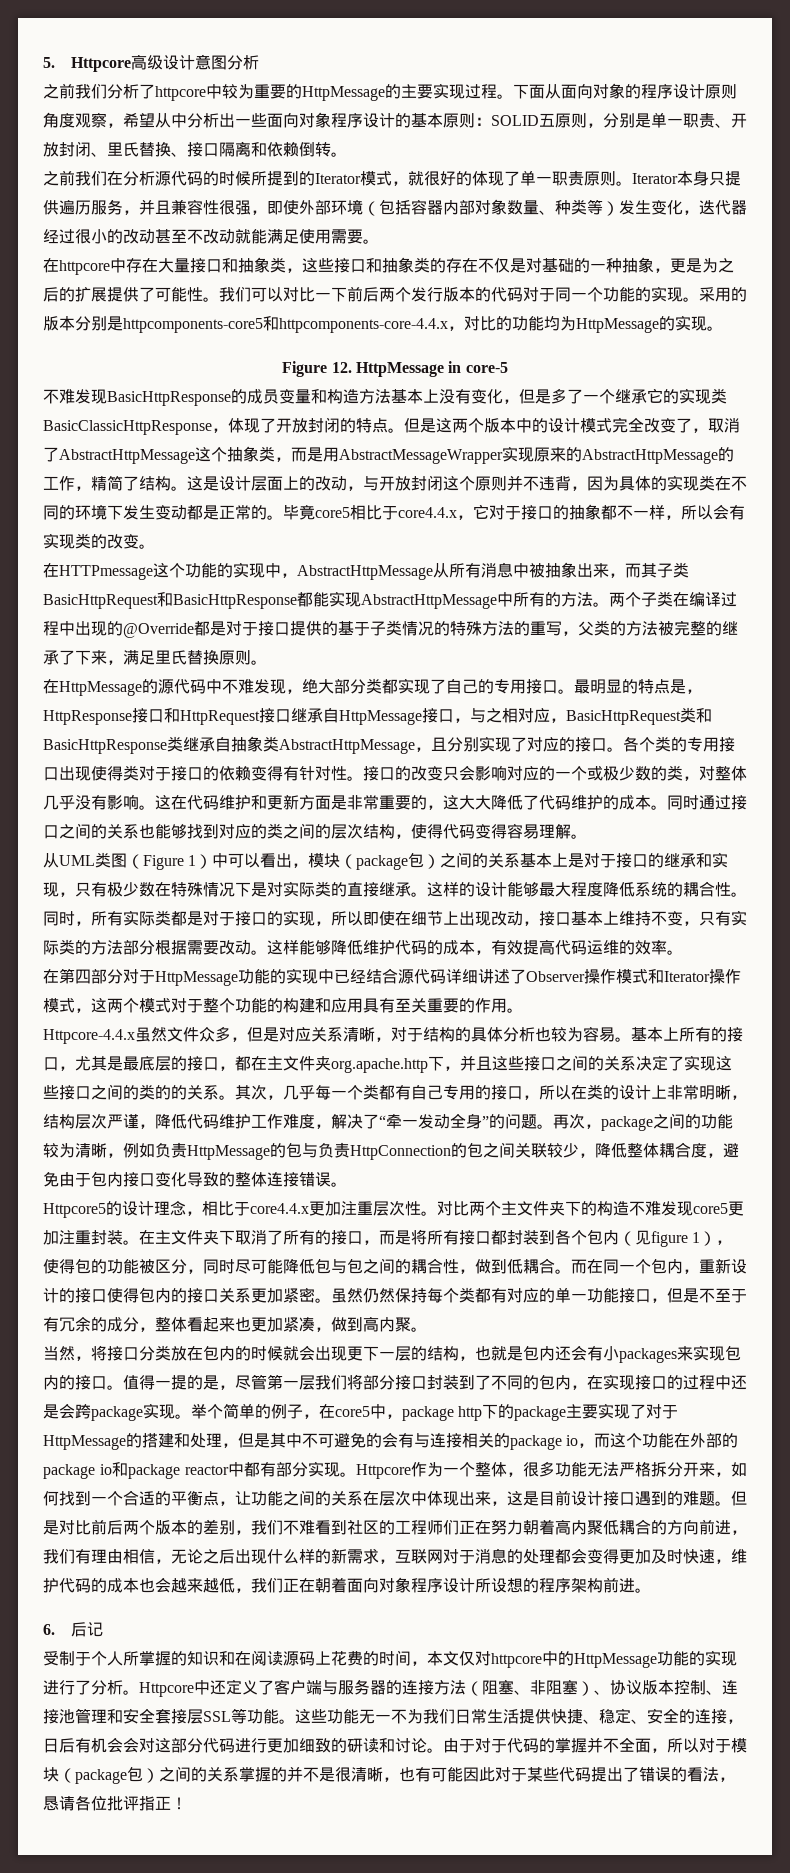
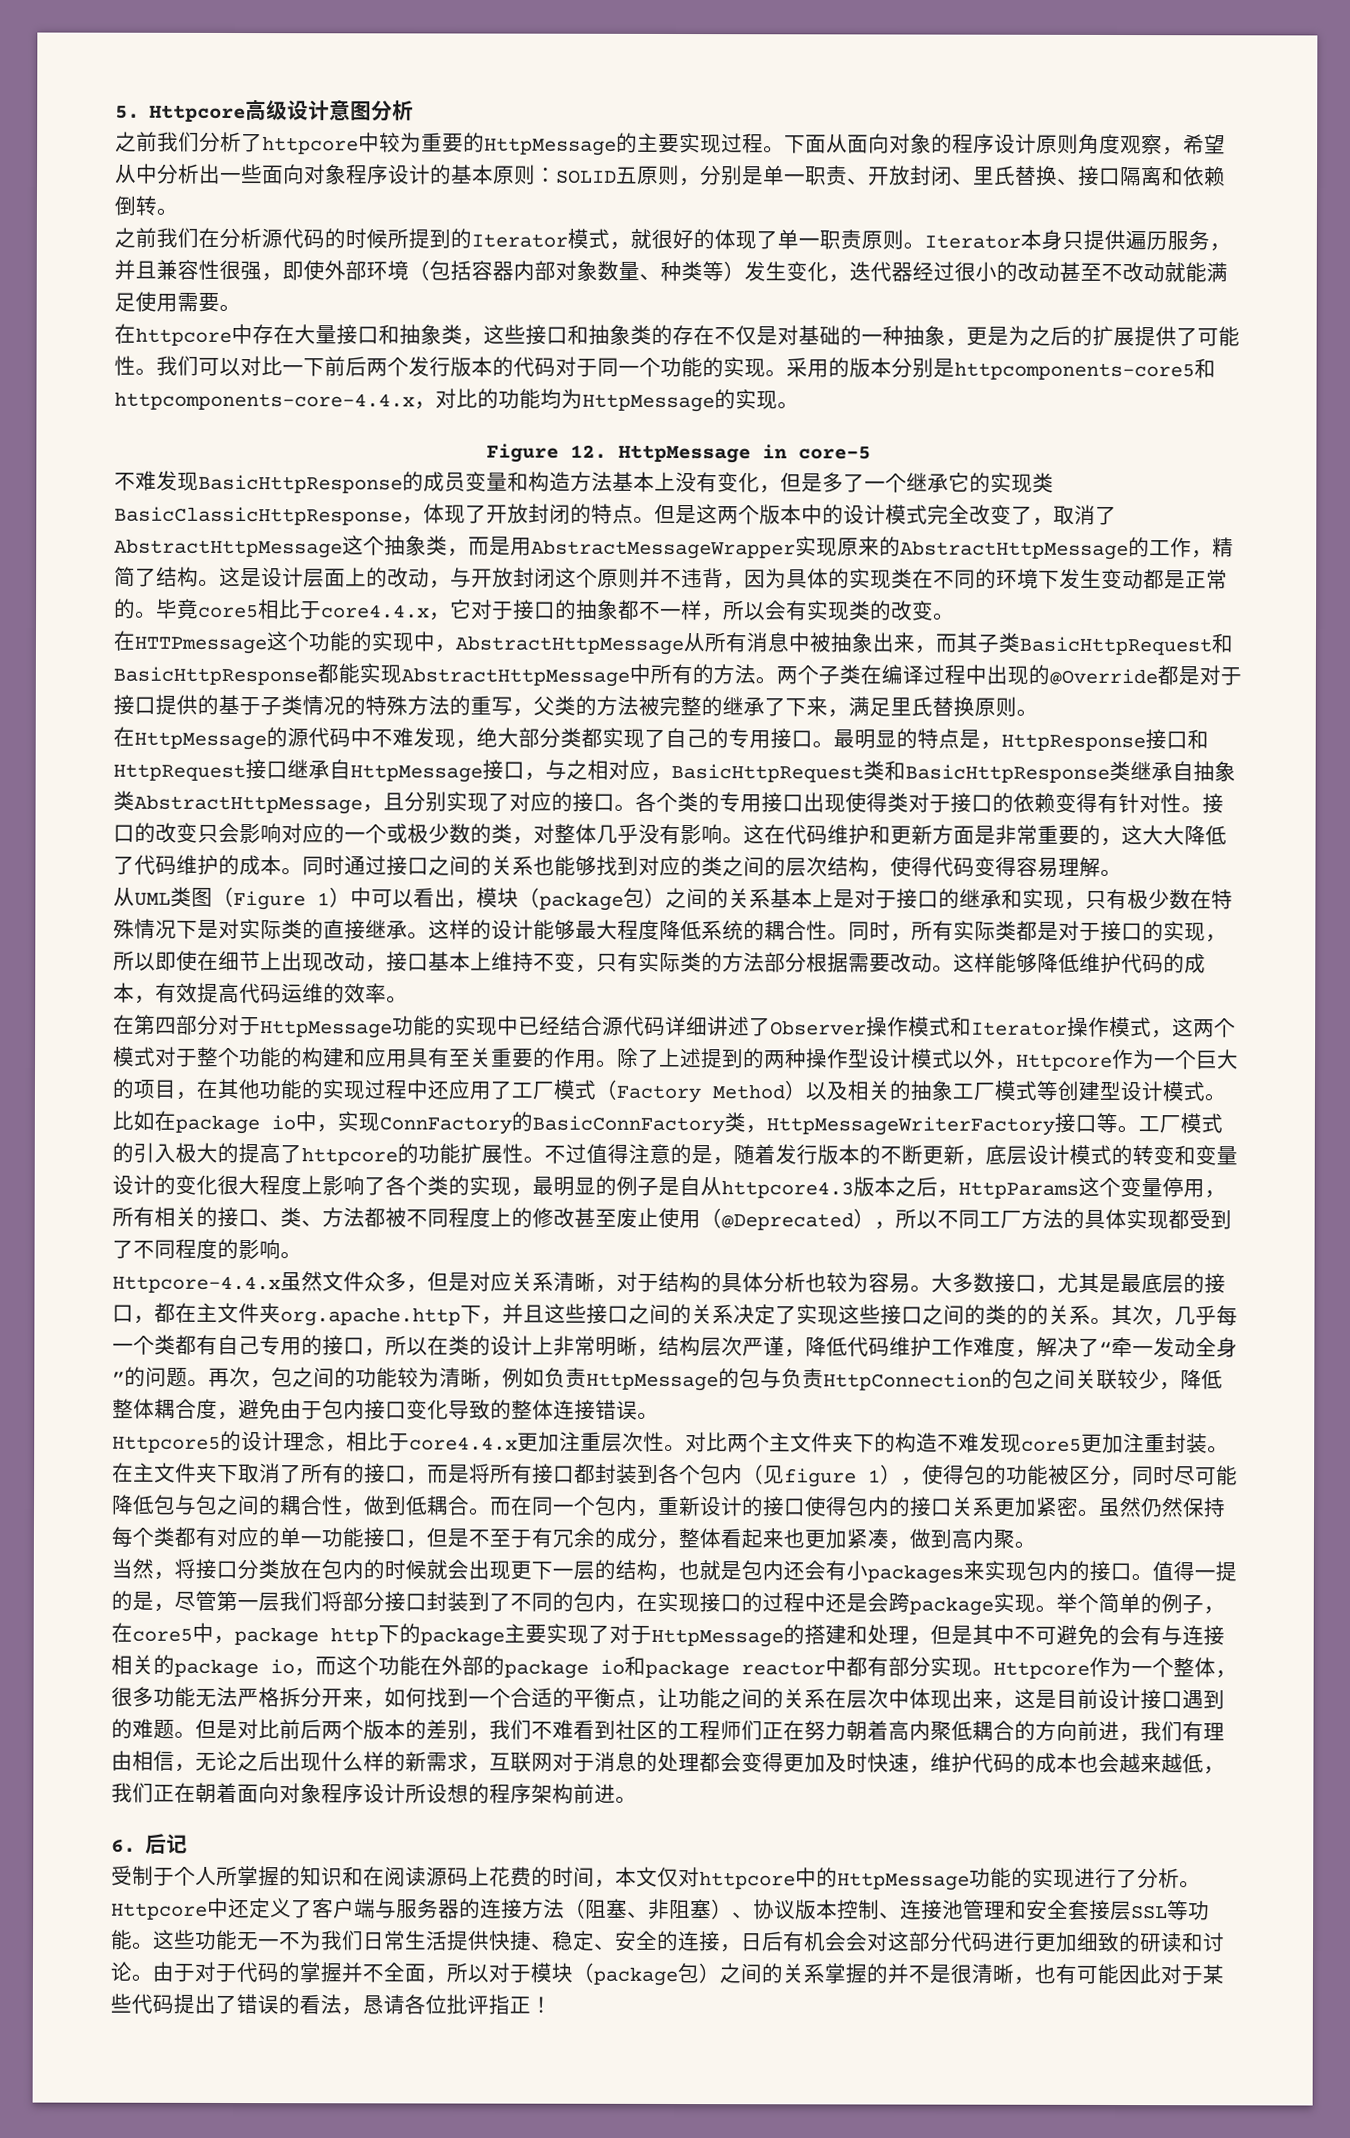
(523, 1010) none -> [617,1047,1239,1071] [112,1078,1226,1104] [112,1110,1223,1136] [112,1142,1238,1166] [112,1174,1226,1199] [112,1206,1232,1231] [112,1238,302,1260] 除了上述提到的两种操作型设计模式以外，Httpcore作为一个巨大的项目，在其他功能的实现过程中还应用了工厂模式（Factory Method）以及相关的抽象工厂模式等创建型设计模式。比如在package io中，实现ConnFactory的BasicConnFactory类，HttpMessageWriterFactory接口等。工厂模式的引入极大的提高了httpcore的功能扩展性。不过值得注意的是，随着发行版本的不断更新，底层设计模式的转变和变量设计的变化很大程度上影响了各个类的实现，最明显的例子是自从httpcore4.3版本之后，HttpParams这个变量停用，所有相关的接口、类、方法都被不同程度上的修改甚至废止使用（@Deprecated），所以不同工厂方法的具体实现都受到了不同程度的影响。
[631,1027,727,1042] 基本上所有的 -> [931,1272,995,1293] 大多数
[601,1116,653,1131] package -> [271,1367,293,1388] 包

